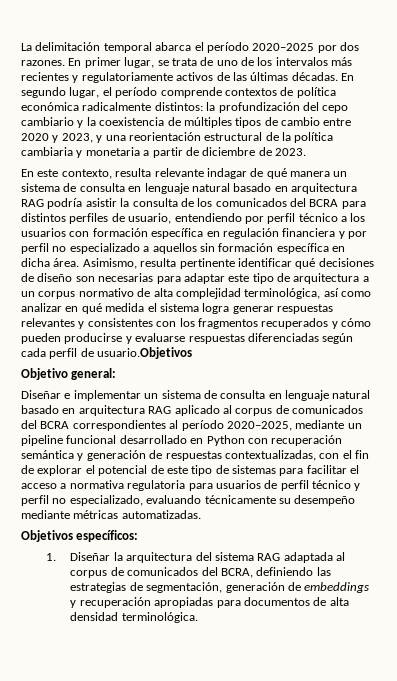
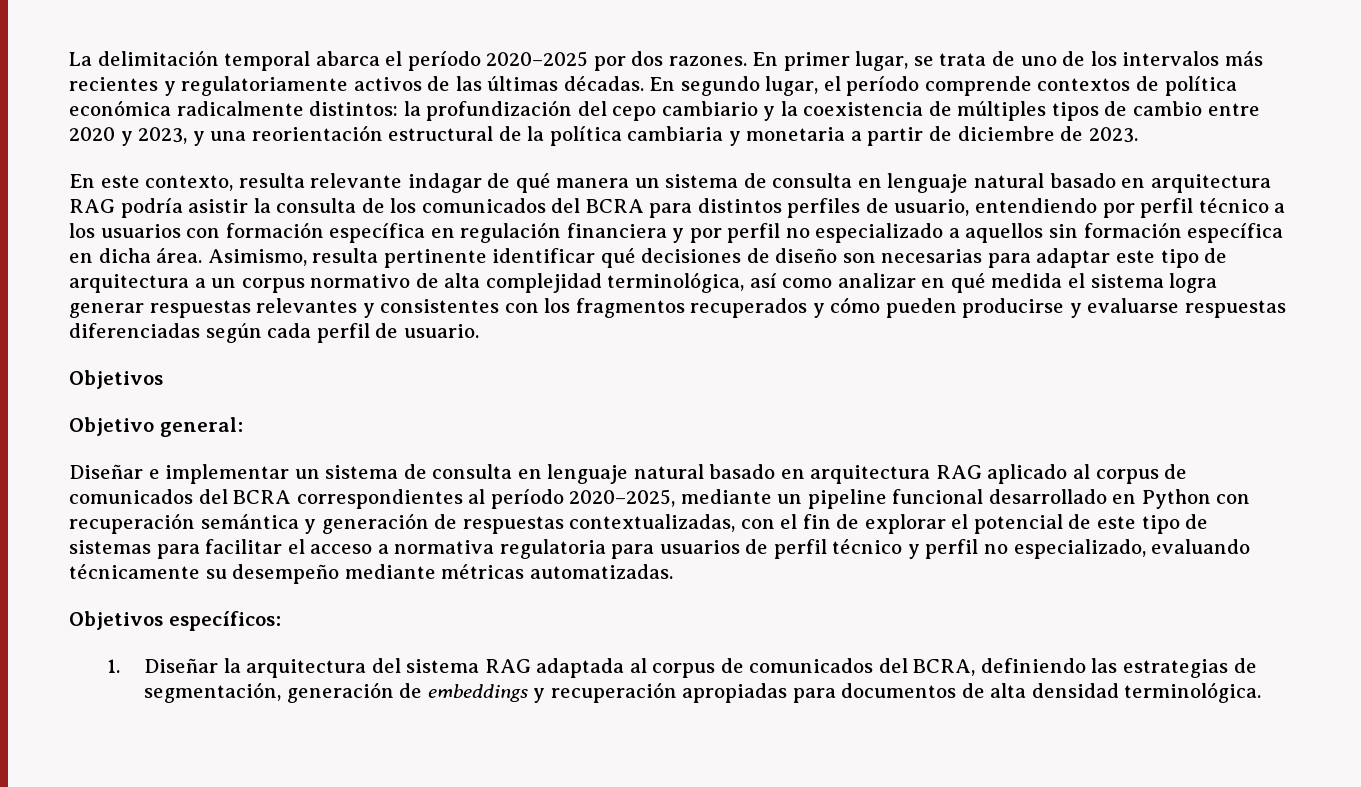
[97,347,193,359] usuario.Objetivos -> [403,324,479,338] [69,370,163,389] usuario. // Objetivos

